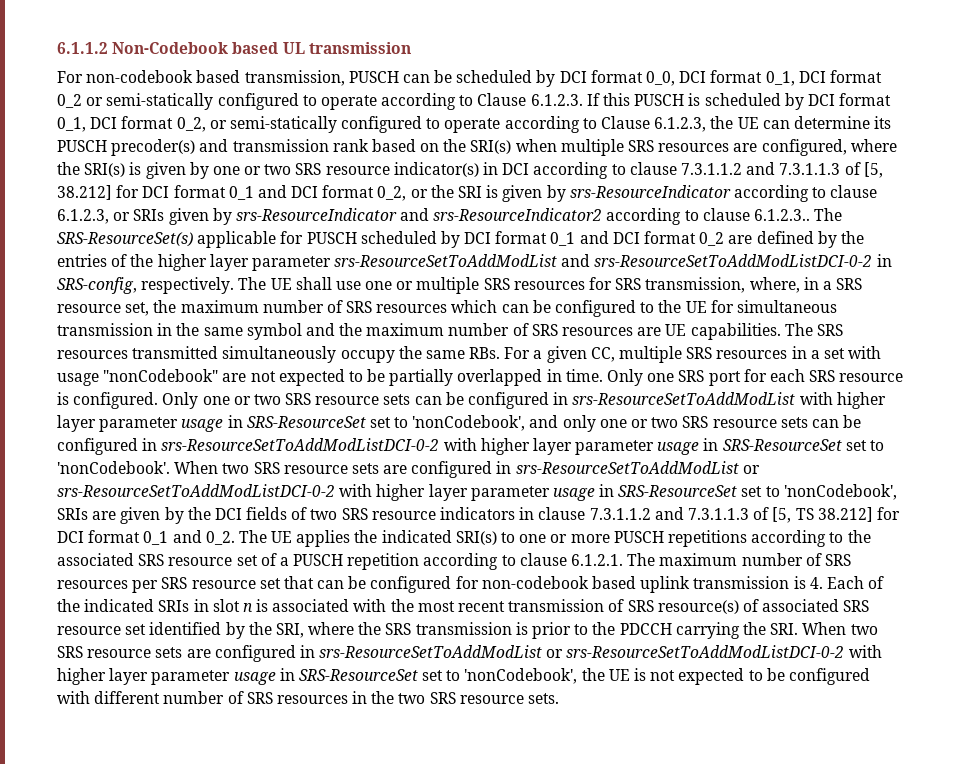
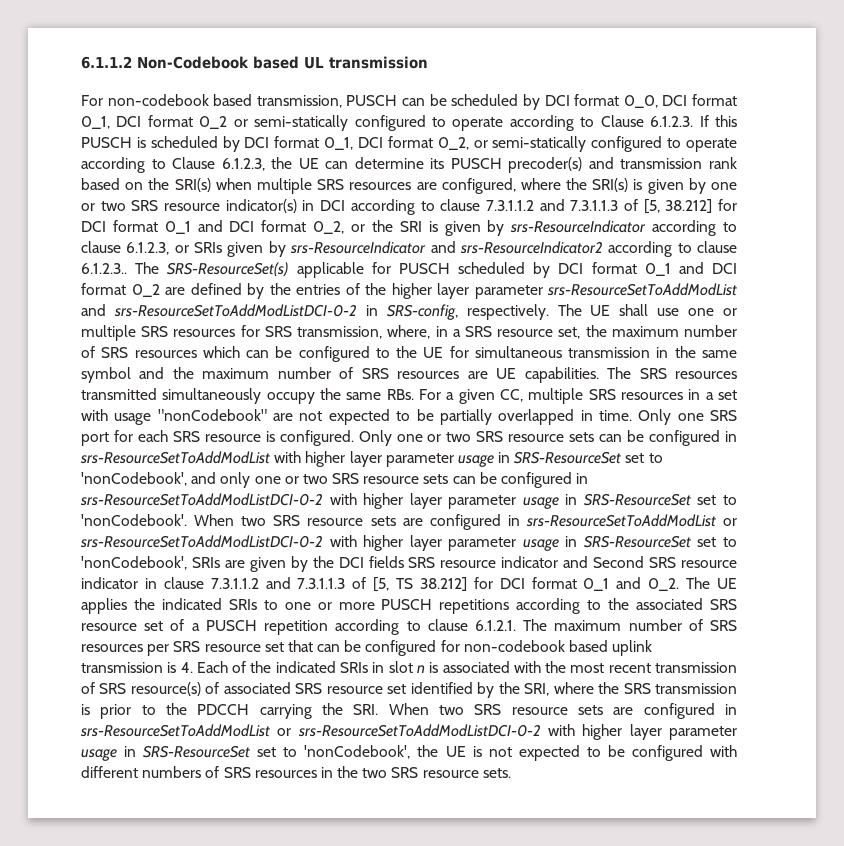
[291,507,516,520] of two SRS resource indicators -> [408,556,737,568] [81,577,138,589] SRS resource indicator and Second SRS resource indicator
[455,531,497,545] SRI(s) -> [228,599,257,610] SRIs
[163,691,225,704] number -> [142,766,202,778] numbers

